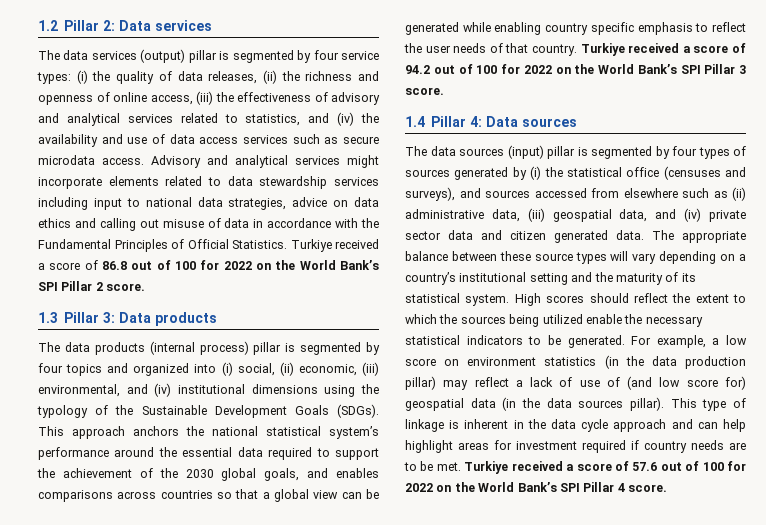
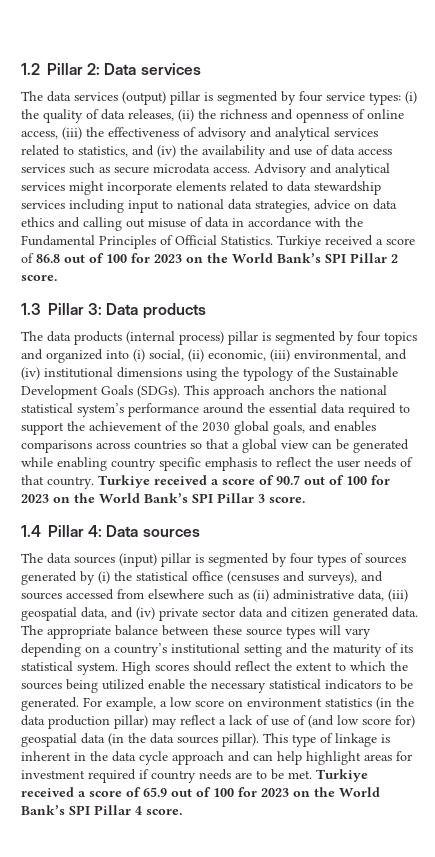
[223,261,252,270] 2022 -> [154,254,182,263] 2023
[405,64,552,74] 94.2 out of 100 for 2022 -> [276,475,390,485] [21,494,49,503] 90.7 out of 100 for 2023
[632,461,746,471] [405,483,433,492] 57.6 out of 100 for 2022 -> [143,787,289,797] 65.9 out of 100 for 2023

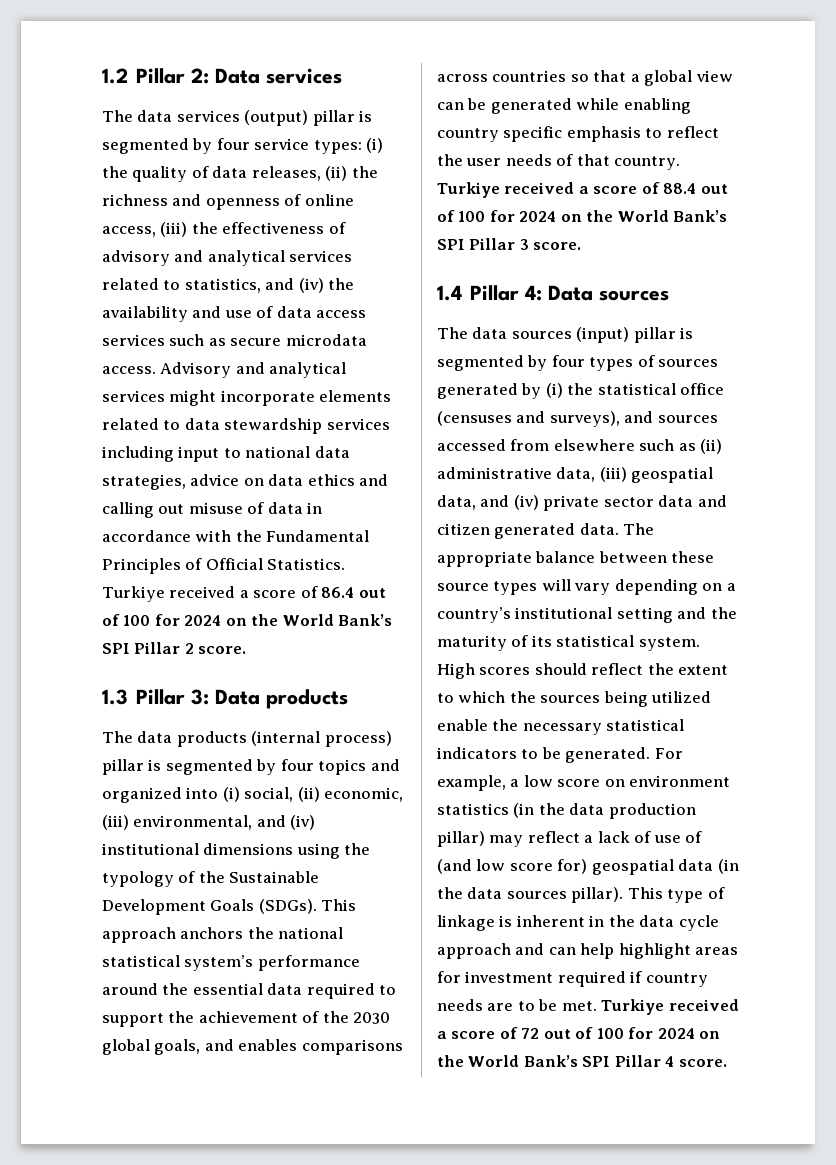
[36,253,182,263] 86.8 out of 100 for 2023 -> [321,587,386,598] [102,614,222,626] 86.4 out of 100 for 2024
[276,475,390,485] [21,494,49,503] 90.7 out of 100 for 2023 -> [663,183,728,194] [437,210,557,222] 88.4 out of 100 for 2024
[143,787,289,797] 65.9 out of 100 for 2023 -> [521,1027,695,1039] 72 out of 100 for 2024

